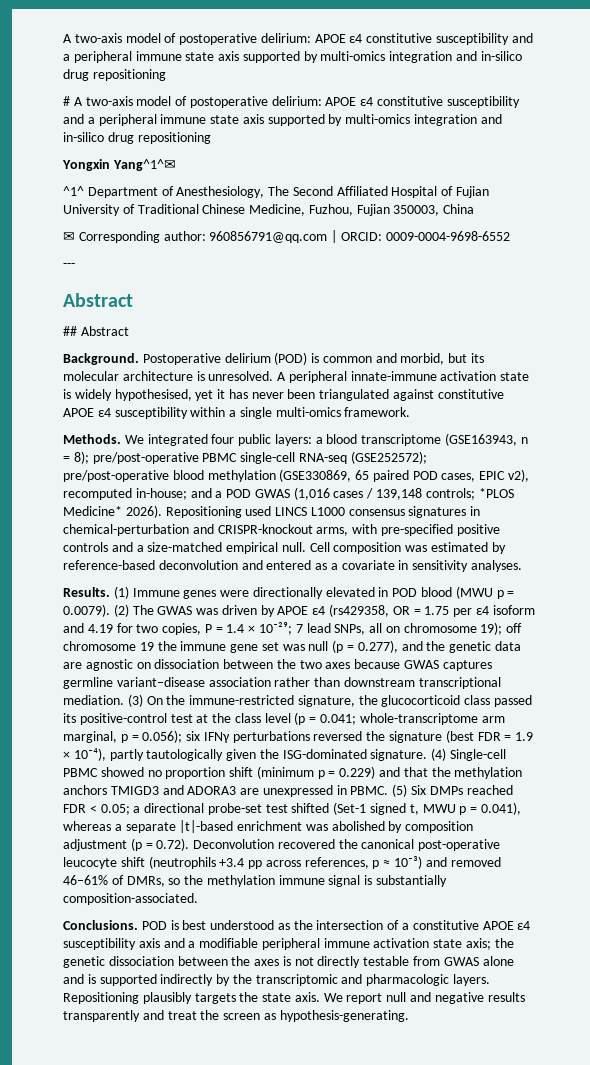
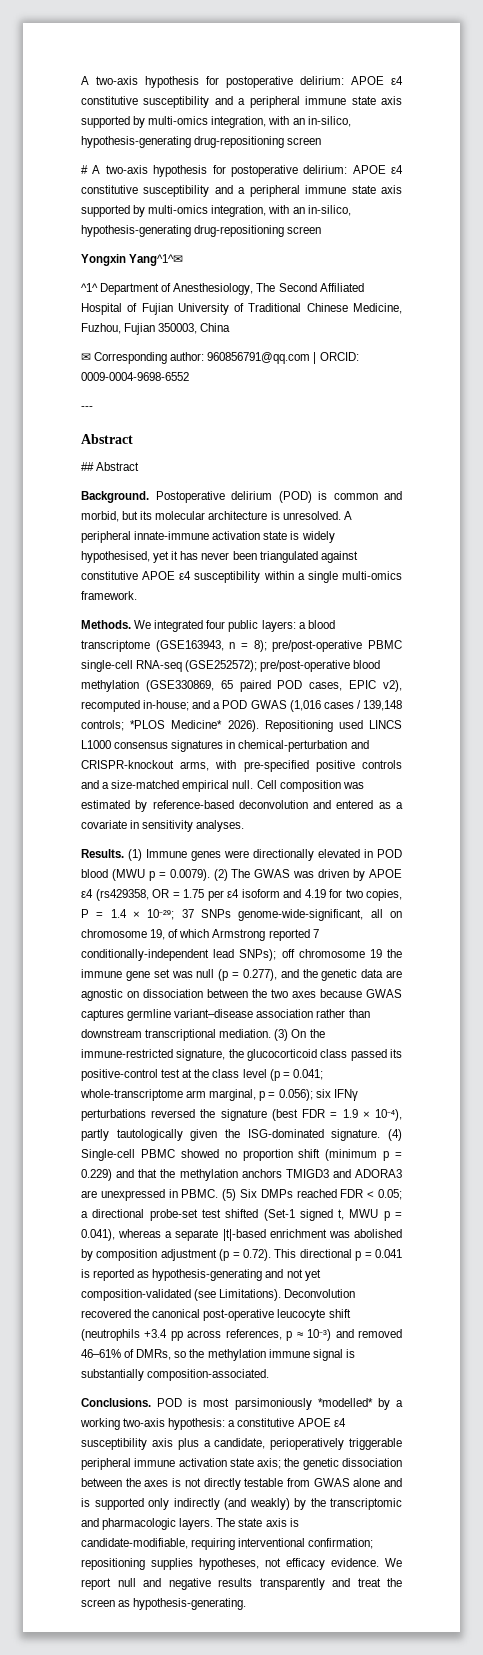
[63,33,177,43] A two-axis model of -> [81,76,219,88] A two-axis hypothesis for
[389,51,522,63] [63,69,166,81] integration and in-silico drug repositioning -> [211,116,351,128] [81,136,322,148] integration, with an in-silico, hypothesis-generating drug-repositioning screen
[136,96,188,106] model of -> [153,165,226,177] hypothesis for
[414,114,502,126] [63,132,211,144] integration and in-silico drug repositioning -> [211,205,351,217] [81,225,322,237] integration, with an in-silico, hypothesis-generating drug-repositioning screen
[295,622,503,635] 7 lead SNPs, all on chromosome 19); -> [181,909,402,921] [81,929,319,941] [81,949,277,961] 37 SNPs genome-wide-significant, all on chromosome 19, of which Armstrong reported 7 conditionally-independent lead SNPs);
(190, 844) none -> [274,1249,402,1261] [81,1269,321,1281] [81,1289,282,1301] This directional p = 0.041 is reported as hypothesis-generating and not yet composition-validated (see Limitations).
[182,920,400,930] best understood as the intersection of -> [203,1398,403,1410] [80,1418,226,1430] most parsimoniously *modelled* by a working two-axis hypothesis:
[163,938,259,948] and a modifiable -> [177,1438,402,1450] plus a candidate, perioperatively triggerable
[160,974,214,986] indirectly -> [148,1498,290,1510] only indirectly (and weakly)
[63,992,320,1004] Repositioning plausibly targets the state axis. -> [216,1518,299,1527] [81,1538,374,1550] [81,1558,379,1570] The state axis is candidate-modifiable, requiring interventional confirmation; repositioning supplies hypotheses, not efficacy evidence.

